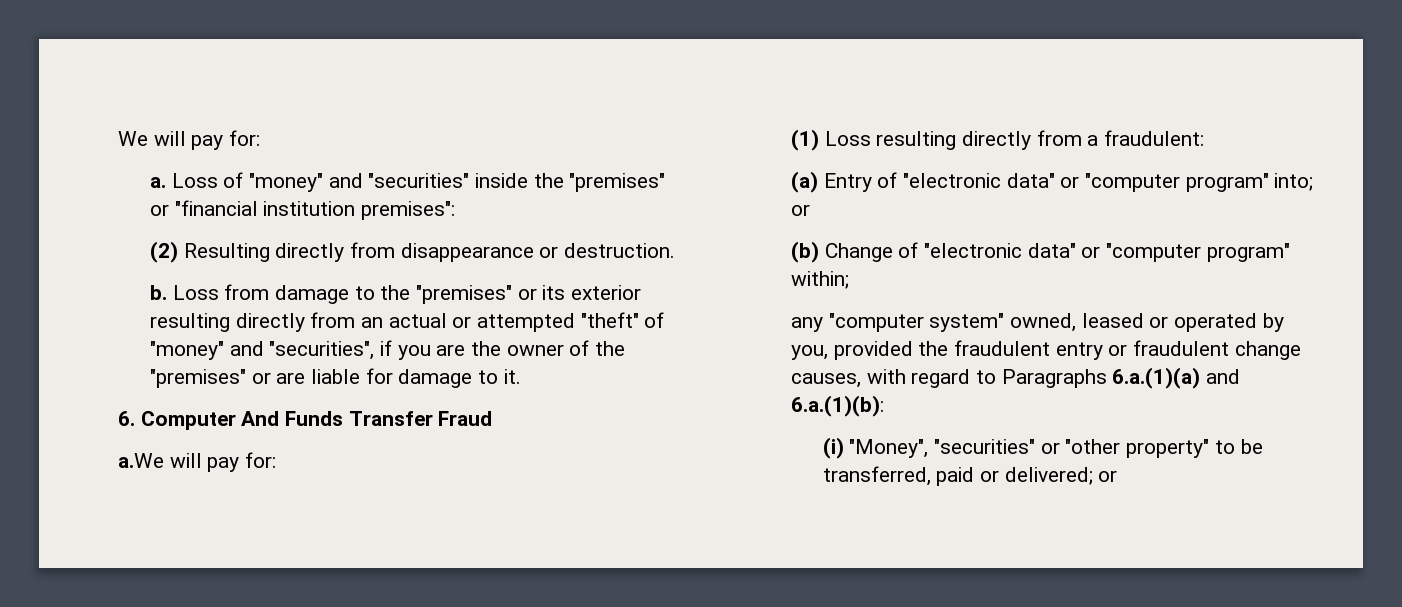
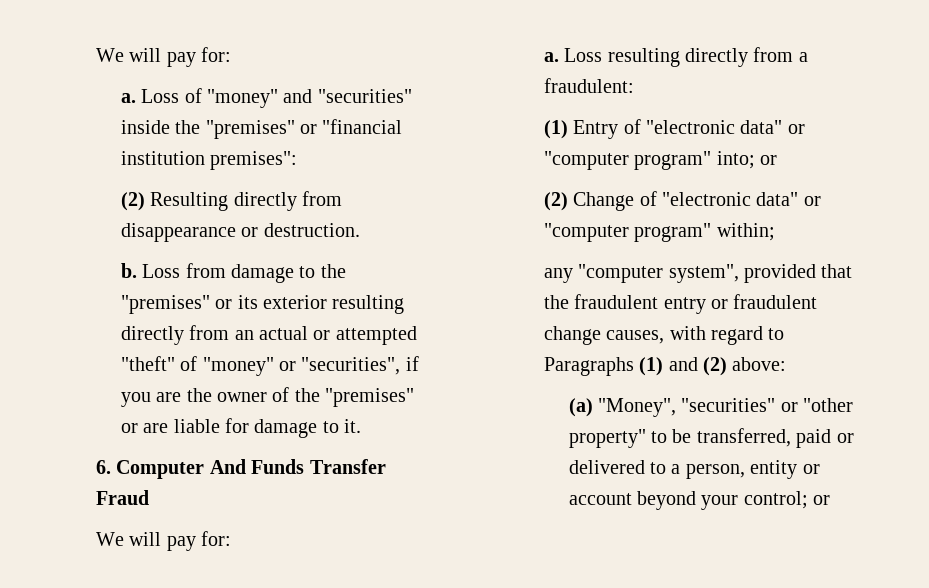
[229,341,264,356] and -> [278,361,296,371] or
[117,452,276,472] [790,129,819,151] a.We will pay for: // (1) -> [95,531,232,551] [543,52,559,62] We will pay for: // a.
[790,171,818,193] (a) -> [543,120,568,139] (1)
[790,241,819,263] (b) -> [543,192,568,211] (2)
[929,313,1284,332] [790,341,913,360] system" owned, leased or operated by you, provided -> [668,264,853,283] system", provided that
[1112,367,1240,389] [790,395,884,417] [822,437,844,459] 6.a.(1)(a) and 6.a.(1)(b): // (i) -> [639,357,787,376] [568,398,593,417] (1) and (2) above: // (a)
[1004,467,1093,485] delivered; -> [568,460,820,479] [568,491,808,510] delivered to a person, entity or account beyond your control;

